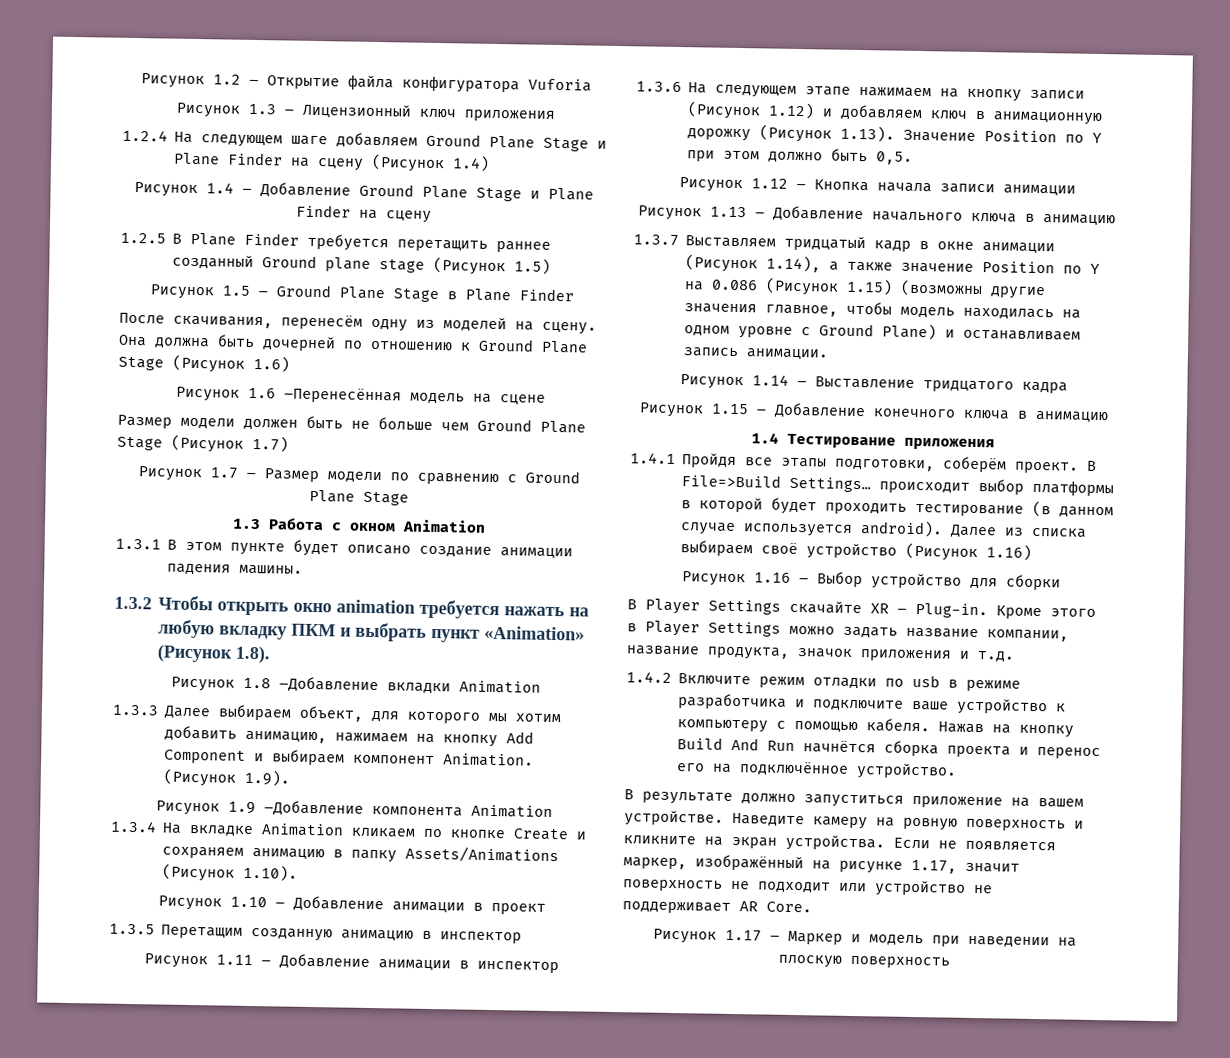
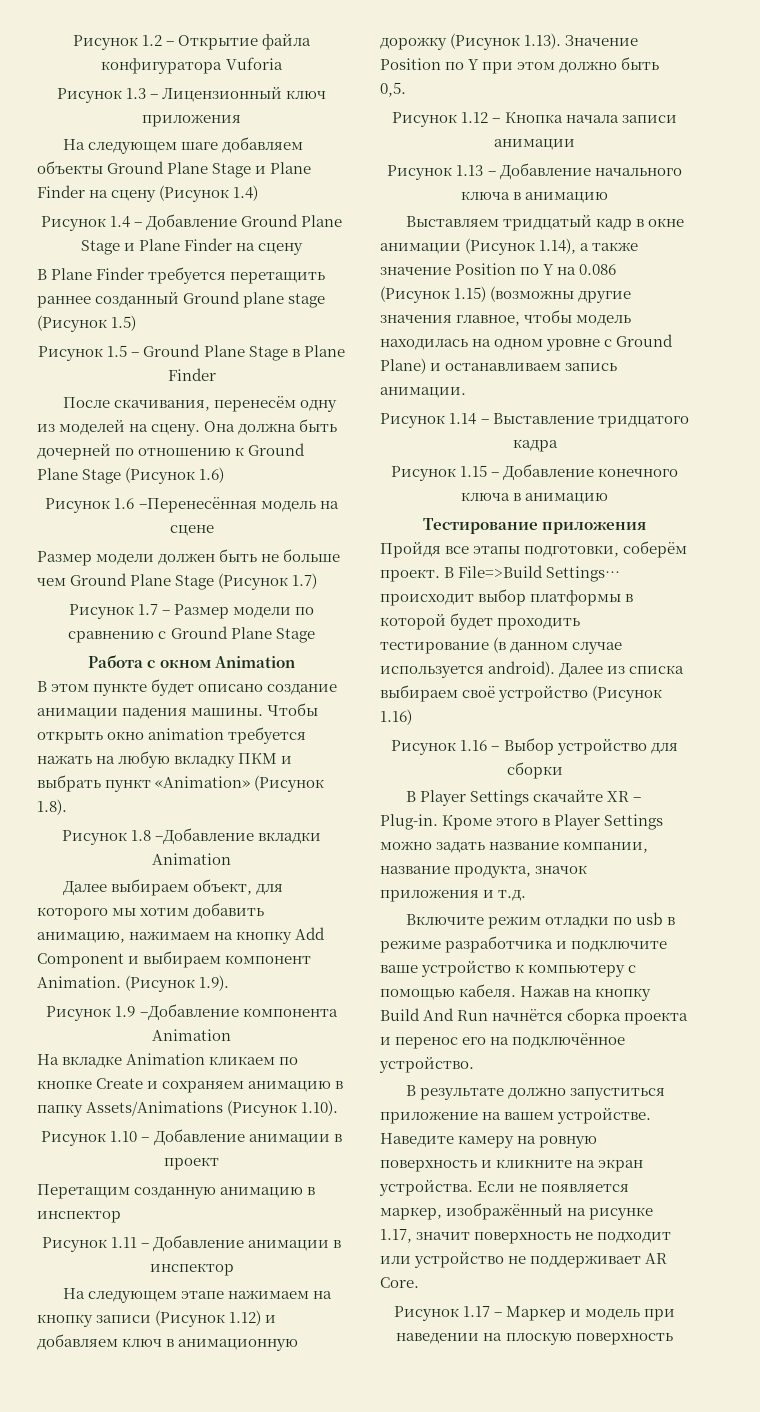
[122,129,168,142] 1.2.4 -> (241, 120) none
(419, 140) none -> [37,161,103,174] объекты
[120,232,166,244] 1.2.5 -> (304, 249) none
[231,518,261,530] 1.3 -> (315, 635) none
[115,538,161,550] 1.3.1 -> (295, 662) none
[114,596,152,610] // 1.3.2 -> (264, 712) none
[112,704,159,716] 1.3.3 -> (231, 859) none
[110,820,157,833] 1.3.4 -> (231, 1035) none
[109,923,155,935] 1.3.5 -> (219, 1163) none
[636,81,682,93] 1.3.6 -> (234, 1269) none
[633,234,679,247] 1.3.7 -> (609, 197) none
[751,432,779,444] 1.4 -> (609, 498) none
[630,452,676,464] 1.4.1 -> (647, 528) none
[626,671,672,683] 1.4.2 -> (527, 895) none

